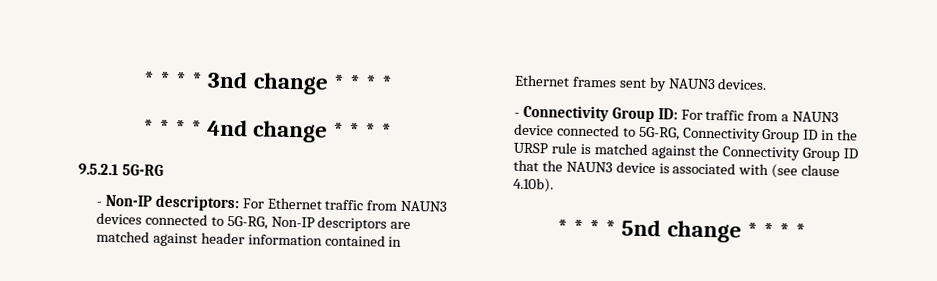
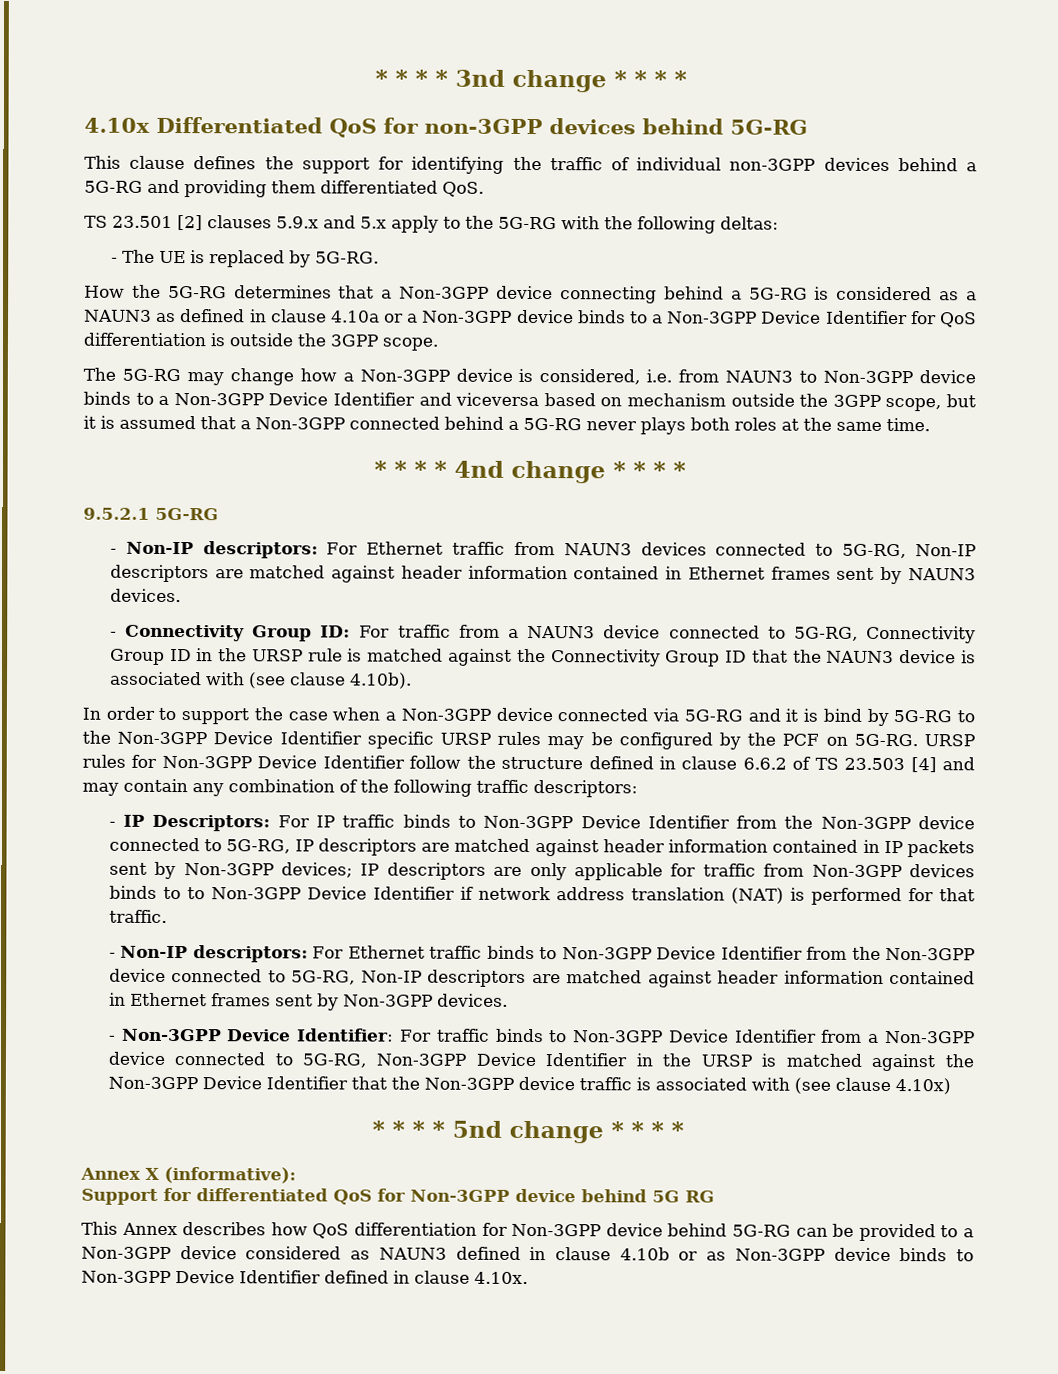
(393, 83) none -> [84,116,808,138] [84,155,977,174] [84,179,484,198] [84,215,779,234] [110,249,379,268] [84,284,978,304] [84,309,977,328] [83,332,438,351] [83,367,976,386] [83,391,977,412] [83,415,930,435] // 4.10x Differentiated QoS for non-3GPP devices behind 5G-RG // This clause defines the support for identifying the traffic of individual non-3GPP devices behind a 5G-RG and providing them differentiated QoS. // TS 23.501 [2] clauses 5.9.x and 5.x apply to the 5G-RG with the following deltas: // - The UE is replaced by 5G-RG. // How the 5G-RG determines that a Non-3GPP device connecting behind a 5G-RG is considered as a NAUN3 as defined in clause 4.10a or a Non-3GPP device binds to a Non-3GPP Device Identifier for QoS differentiation is outside the 3GPP scope. // The 5G-RG may change how a Non-3GPP device is considered, i.e. from NAUN3 to Non-3GPP device binds to a Non-3GPP Device Identifier and viceversa based on mechanism outside the 3GPP scope, but it is assumed that a Non-3GPP connected behind a 5G-RG never plays both roles at the same time.
(554, 185) none -> [82,706,975,727] [82,730,976,750] [82,754,975,773] [82,778,638,798] [108,814,975,832] [108,837,975,858] [108,861,975,881] [108,885,975,906] [108,909,167,923] [108,945,976,963] [108,968,976,988] [108,992,508,1011] [108,1028,975,1044] [107,1051,975,1072] [107,1076,951,1095] // In order to support the case when a Non-3GPP device connected via 5G-RG and it is bind by 5G-RG to the Non-3GPP Device Identifier specific URSP rules may be configured by the PCF on 5G-RG. URSP rules for Non-3GPP Device Identifier follow the structure defined in clause 6.6.2 of TS 23.503 [4] and may contain any combination of the following traffic descriptors: // - IP Descriptors: For IP traffic binds to Non-3GPP Device Identifier from the Non-3GPP device connected to 5G-RG, IP descriptors are matched against header information contained in IP packets sent by Non-3GPP devices; IP descriptors are only applicable for traffic from Non-3GPP devices binds to to Non-3GPP Device Identifier if network address translation (NAT) is performed for that traffic. // - Non-IP descriptors: For Ethernet traffic binds to Non-3GPP Device Identifier from the Non-3GPP device connected to 5G-RG, Non-IP descriptors are matched against header information contained in Ethernet frames sent by Non-3GPP devices. // - Non-3GPP Device Identifier: For traffic binds to Non-3GPP Device Identifier from a Non-3GPP device connected to 5G-RG, Non-3GPP Device Identifier in the URSP is matched against the Non-3GPP Device Identifier that the Non-3GPP device traffic is associated with (see clause 4.10x)
(806, 231) none -> [80,1166,296,1184] [81,1187,715,1205] [81,1221,975,1242] [81,1246,974,1262] [81,1270,528,1284] // Annex X (informative): // Support for differentiated QoS for Non-3GPP device behind 5G RG // This Annex describes how QoS differentiation for Non-3GPP device behind 5G-RG can be provided to a Non-3GPP device considered as NAUN3 defined in clause 4.10b or as Non-3GPP device binds to Non-3GPP Device Identifier defined in clause 4.10x.

